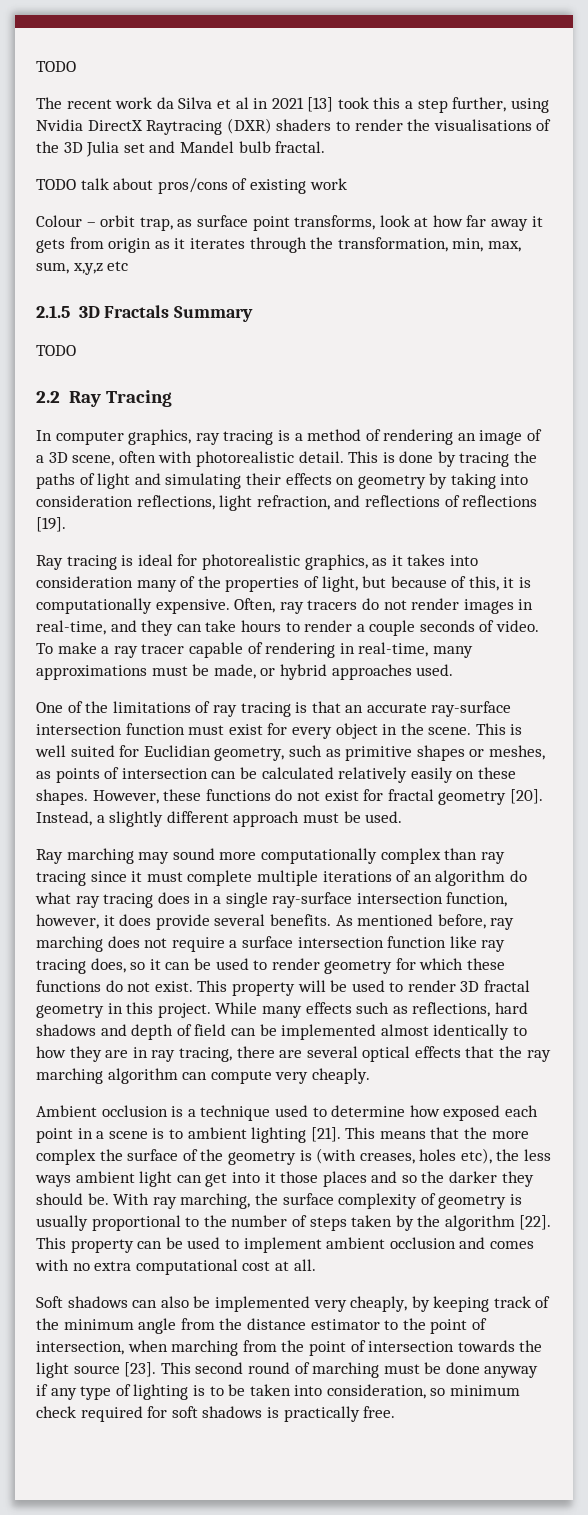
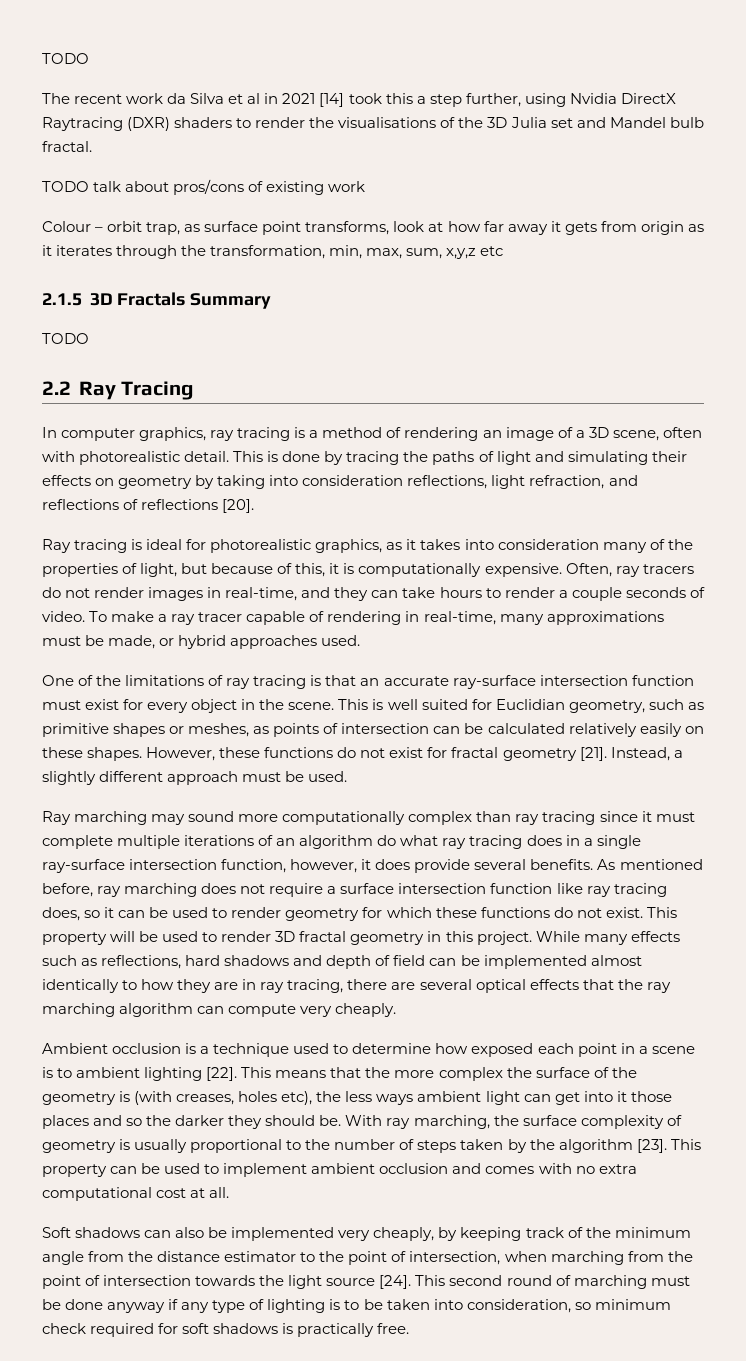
[307,97,334,112] [13] -> [319,93,345,107] [14]
[36,517,66,532] [19]. -> [222,499,255,513] [20].
[509,789,543,804] [20]. -> [579,747,607,761] [21].
[310,1127,341,1142] [21]. -> [206,1067,238,1081] [22].
[519,1215,552,1230] [22]. -> [636,1139,667,1153] [23].
[124,1362,157,1377] [23]. -> [379,1275,412,1289] [24].

